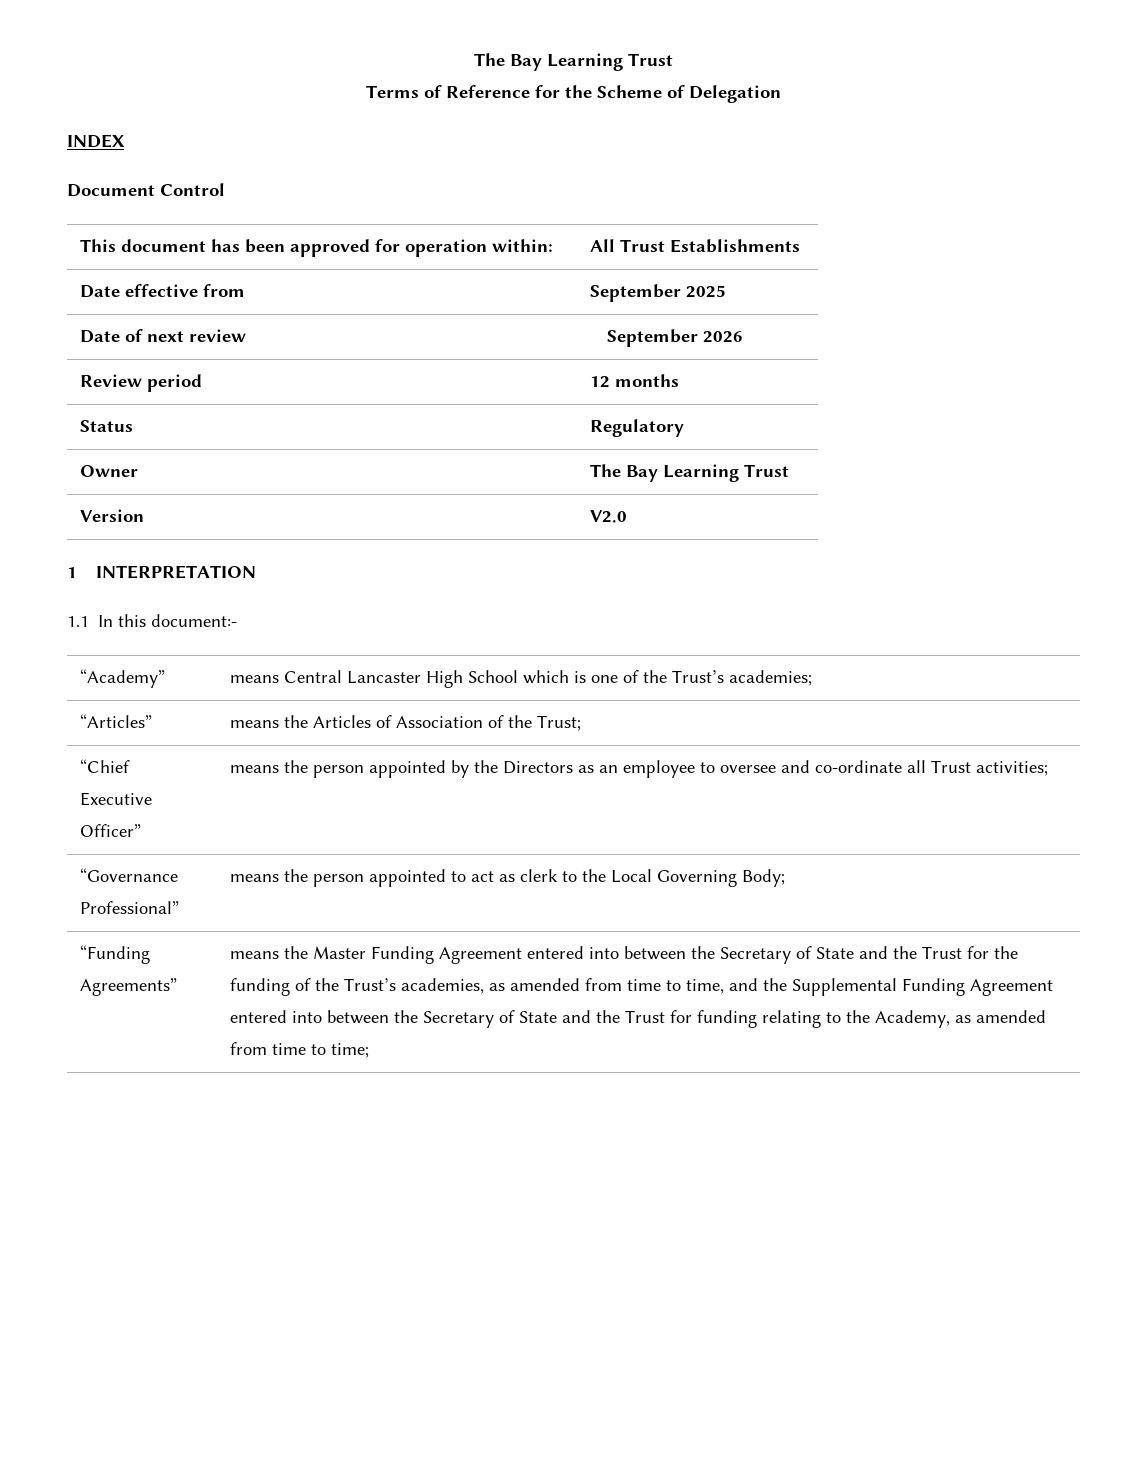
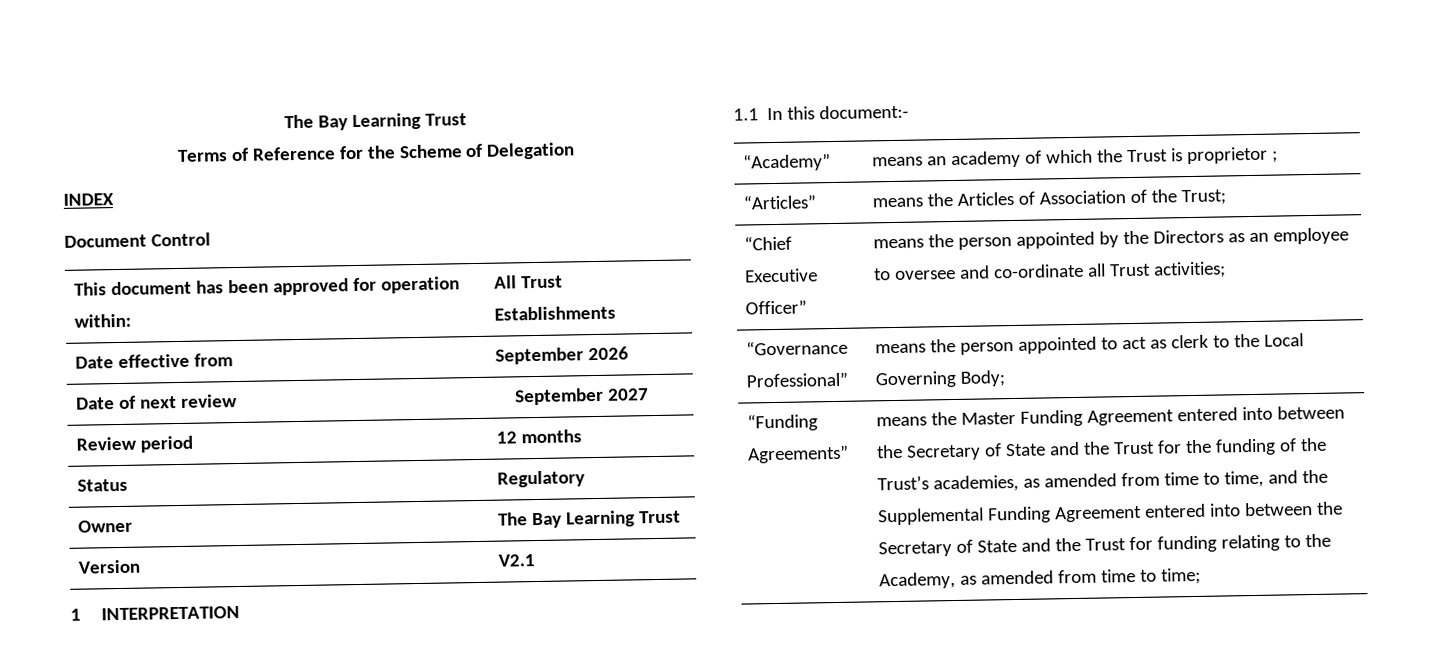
[686,285,727,298] 2025 -> [588,346,630,361] 2026
[703,331,744,343] 2026 -> [606,388,649,401] 2027
[590,510,628,523] V2.0 -> [498,554,536,567] V2.1
[284,670,813,688] Central Lancaster High School which is one of the Trust’s academies; -> [927,146,1279,169] an academy of which the Trust is proprietor ;

